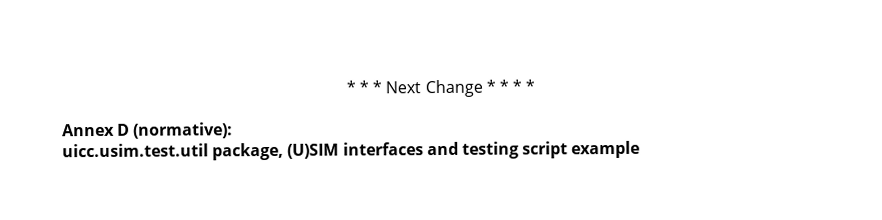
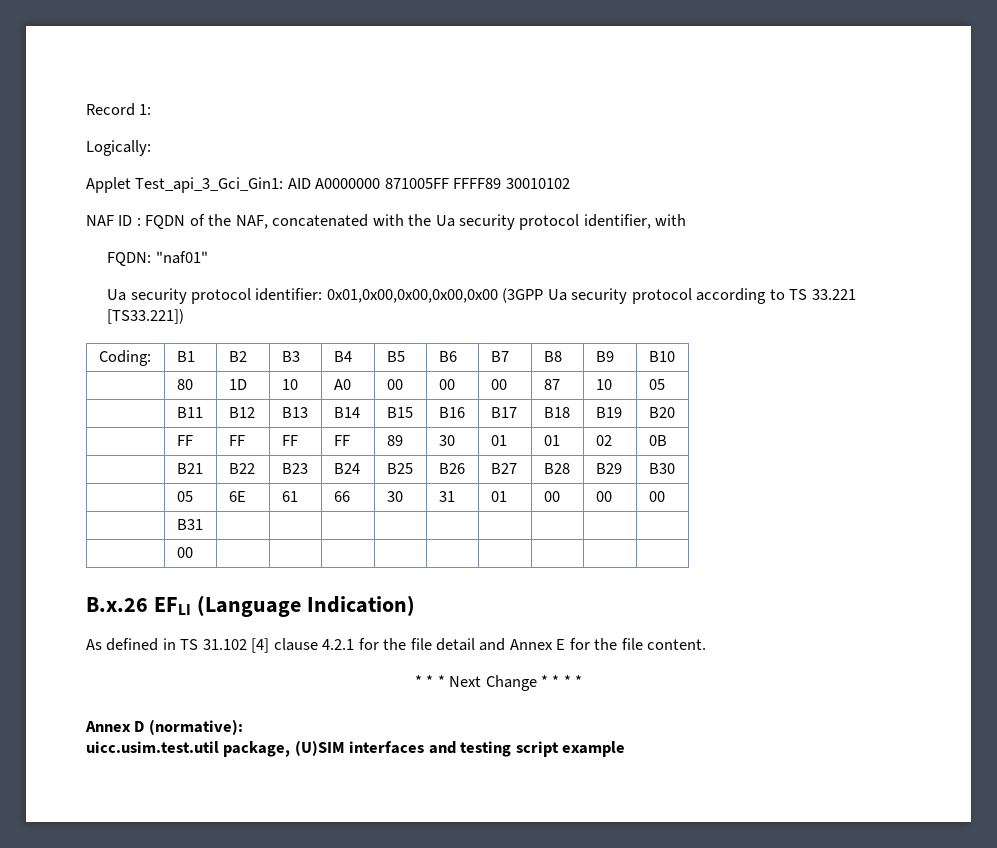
(345, 87) none -> [86,103,152,116] [86,140,151,156] [86,177,570,193] [86,214,687,230] [107,251,208,266] [107,288,856,304] [107,309,185,324] [98,350,151,366] [176,351,195,362] [228,351,247,362] [281,351,300,362] [333,351,352,362] [386,351,405,362] [438,351,457,362] [490,351,509,362] [543,351,562,362] [595,351,614,362] [648,351,675,362] [176,379,193,390] [228,379,247,390] [281,379,298,390] [333,379,351,390] [386,379,403,390] [438,379,455,390] [490,379,507,390] [543,379,560,390] [595,379,612,390] [648,379,665,390] [176,407,203,418] [228,407,255,418] [281,407,308,418] [333,407,360,418] [386,407,413,418] [438,407,465,418] [490,407,517,418] [543,407,570,418] [595,407,622,418] [648,407,675,418] [176,435,193,446] [228,435,245,446] [281,435,298,446] [333,435,350,446] [386,435,403,446] [438,435,455,446] [490,435,507,446] [543,435,560,446] [595,435,612,446] [648,435,667,446] [176,463,203,474] [228,463,255,474] [281,463,308,474] [333,463,360,474] [386,463,413,474] [438,463,465,474] [490,463,517,474] [543,463,570,474] [595,463,622,474] [648,463,675,474] [176,491,193,502] [228,491,246,502] [281,491,298,502] [333,491,350,502] [386,491,403,502] [438,491,455,502] [490,491,507,502] [543,491,560,502] [595,491,612,502] [648,491,665,502] [176,519,203,530] [176,547,193,558] [86,595,415,617] [86,638,707,653] Record 1: // Logically: // Applet Test_api_3_Gci_Gin1: AID A0000000 871005FF FFFF89 30010102 // NAF ID : FQDN of the NAF, concatenated with the Ua security protocol identifier, with // FQDN: "naf01" // Ua security protocol identifier: 0x01,0x00,0x00,0x00,0x00 (3GPP Ua security protocol according to TS 33.221 [TS33.221]) // Coding: | B1 | B2 | B3 | B4 | B5 | B6 | B7 | B8 | B9 | B10 // | 80 | 1D | 10 | A0 | 00 | 00 | 00 | 87 | 10 | 05 // | B11 | B12 | B13 | B14 | B15 | B16 | B17 | B18 | B19 | B20 // | FF | FF | FF | FF | 89 | 30 | 01 | 01 | 02 | 0B // | B21 | B22 | B23 | B24 | B25 | B26 | B27 | B28 | B29 | B30 // | 05 | 6E | 61 | 66 | 30 | 31 | 01 | 00 | 00 | 00 // | B31 | | | | | | | | | // | 00 | | | | | | | | | // B.x.26 EFLI (Language Indication) // As defined in TS 31.102 [4] clause 4.2.1 for the file detail and Annex E for the file content. //

